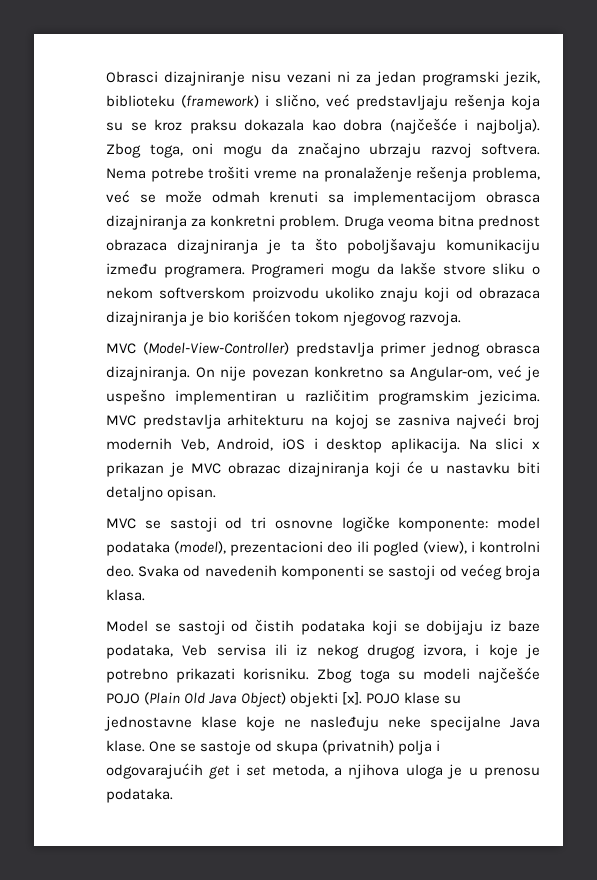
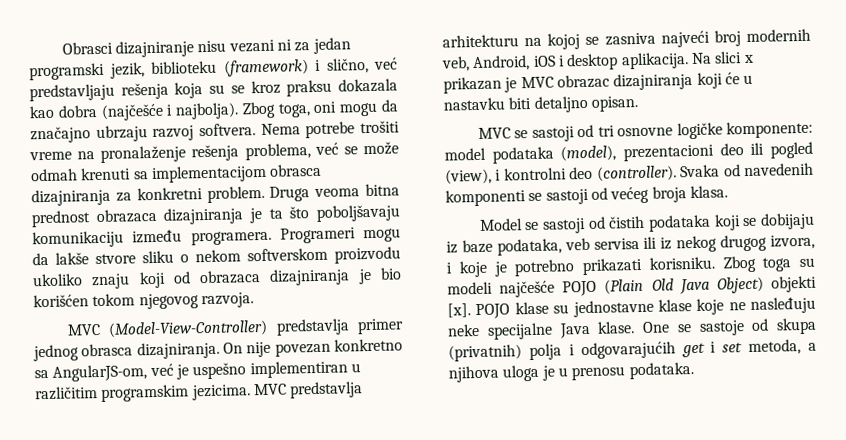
[410,366,492,381] Angular-om, -> [52,364,148,382] AngularJS-om,
[180,438,209,451] Veb, -> [441,56,470,72] veb,
[106,565,134,577] deo. -> [569,165,677,182] deo (controller).
[182,644,208,656] Veb -> [564,237,590,251] veb

